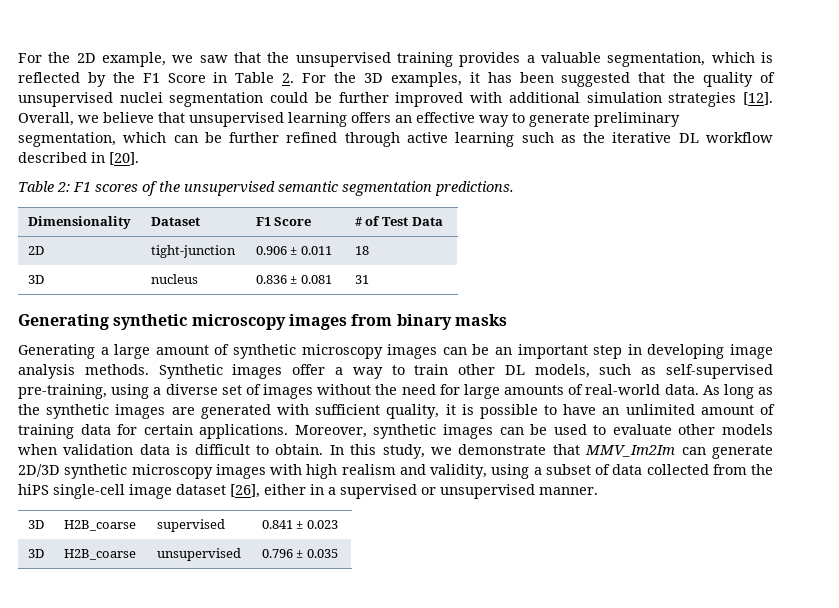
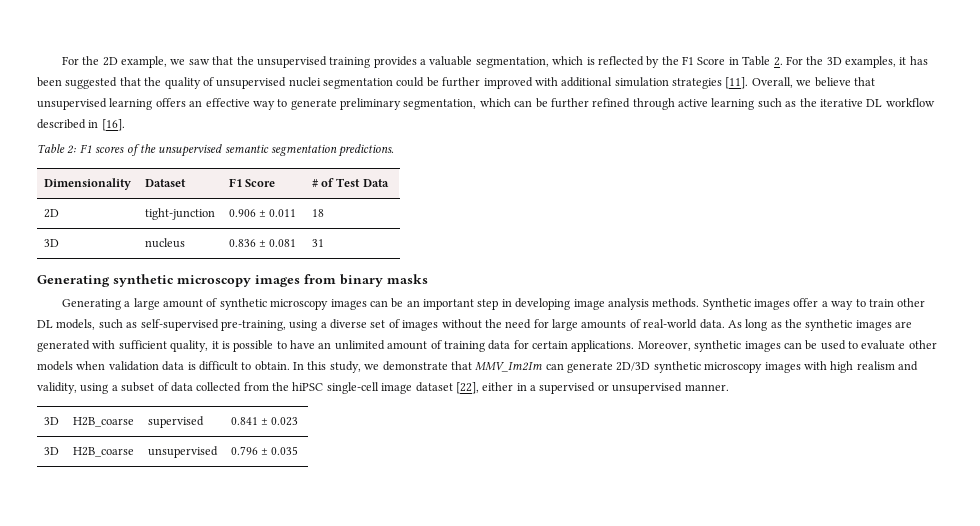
[743,92,774,105] [12]. -> [725,77,749,89] [11].
[109,152,139,165] [20]. -> [101,119,125,131] [16].
[18,484,49,495] hiPS -> [292,382,324,391] hiPSC
[230,484,260,498] [26], -> [455,382,479,394] [22],

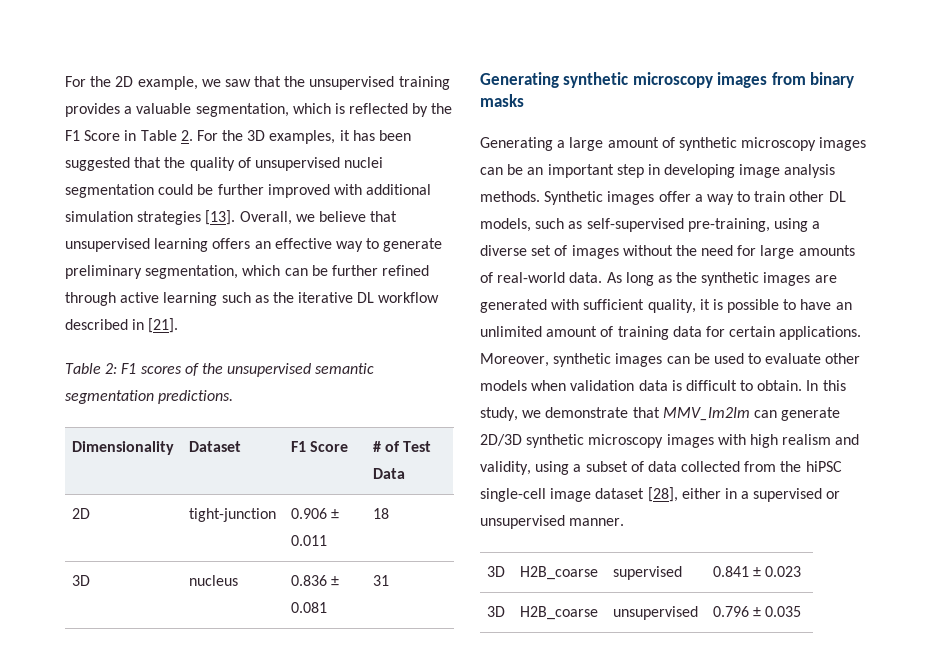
[725,77,749,89] [11]. -> [205,210,236,225] [13].
[101,119,125,131] [16]. -> [148,318,179,333] [21].
[455,382,479,394] [22], -> [647,487,678,502] [28],

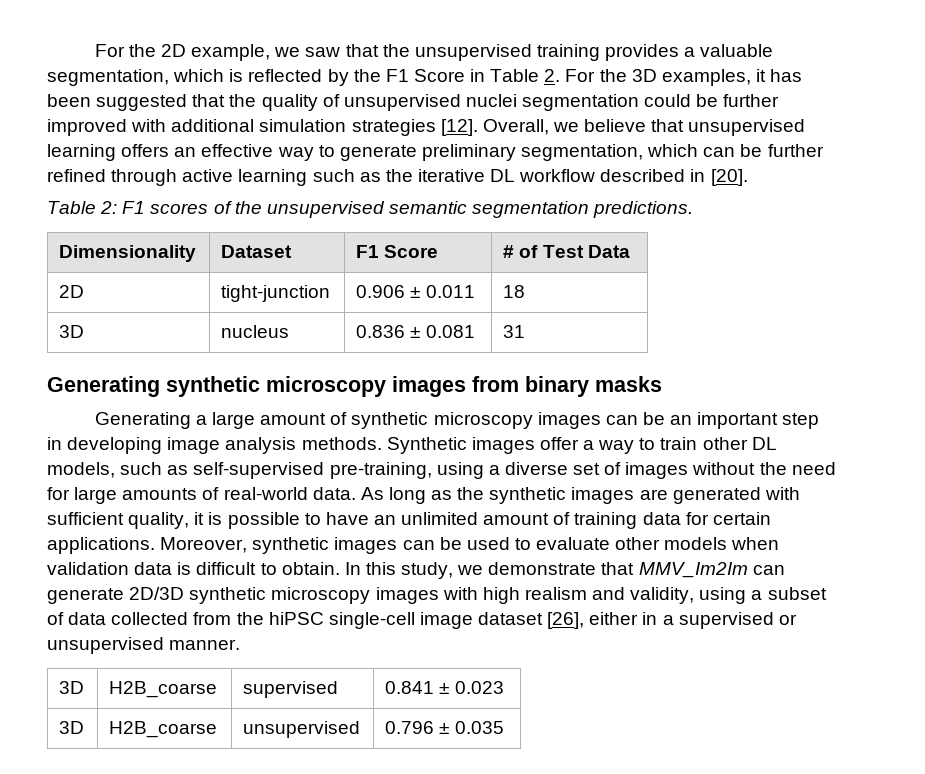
[205,210,236,225] [13]. -> [440,119,478,136] [12].
[148,318,179,333] [21]. -> [710,169,748,186] [20].
[647,487,678,502] [28], -> [547,612,585,629] [26],

